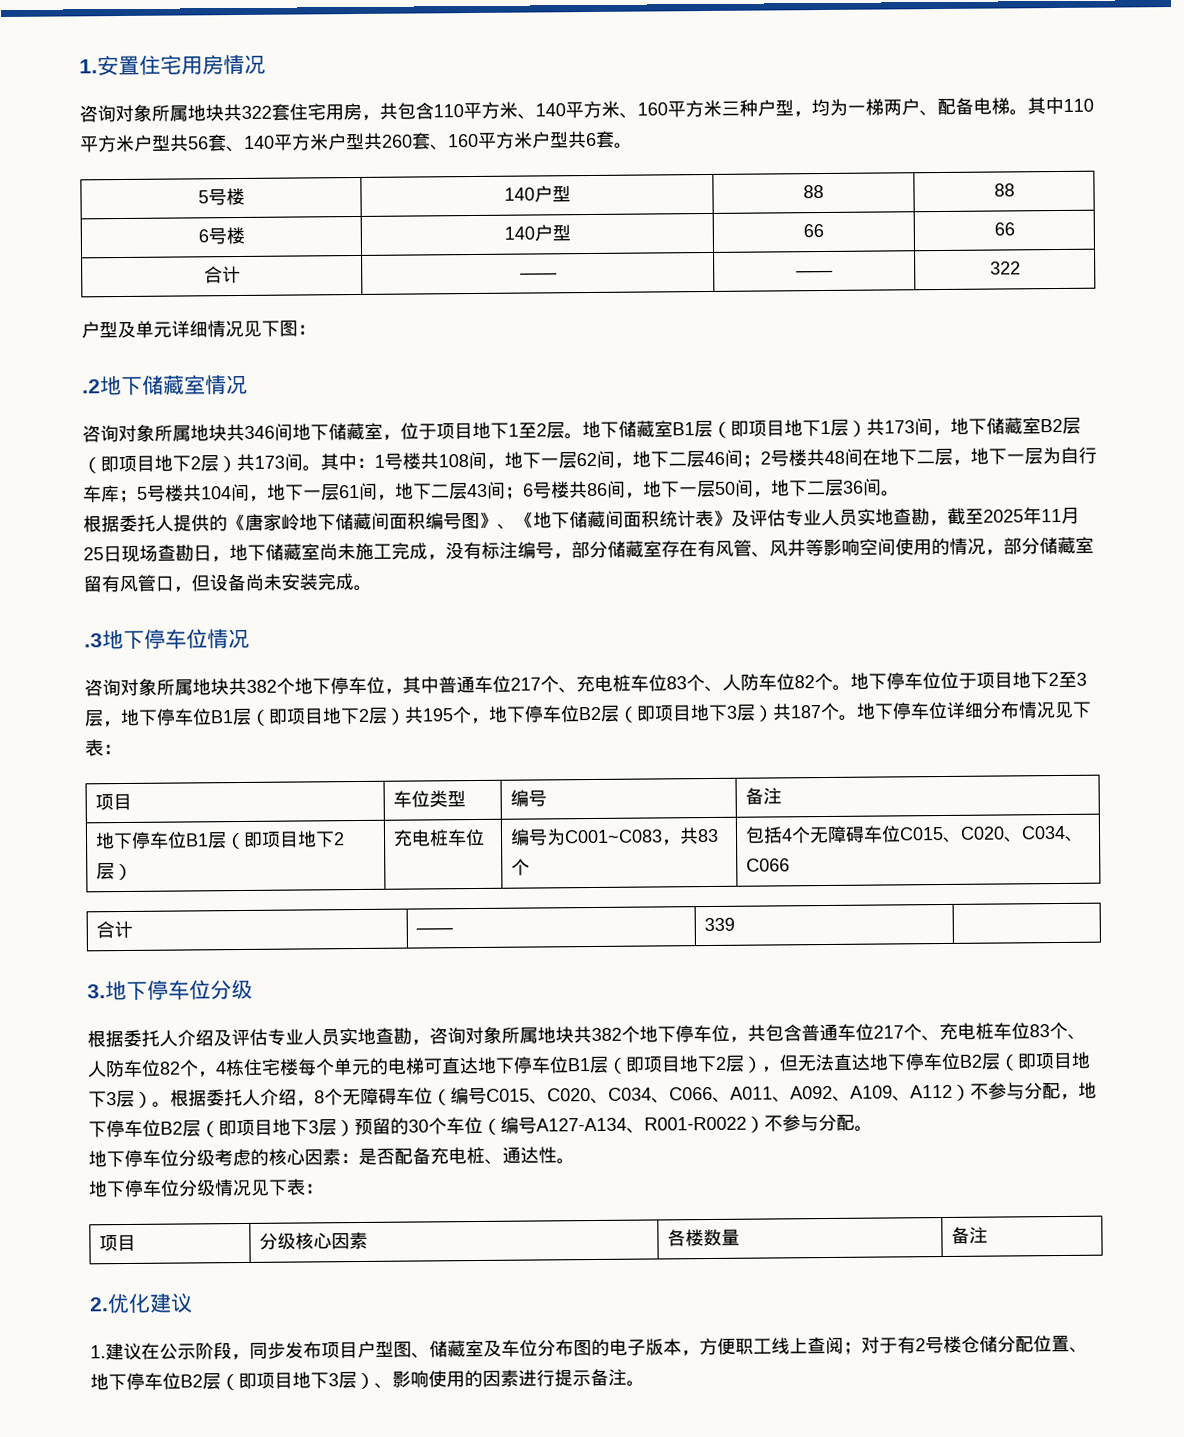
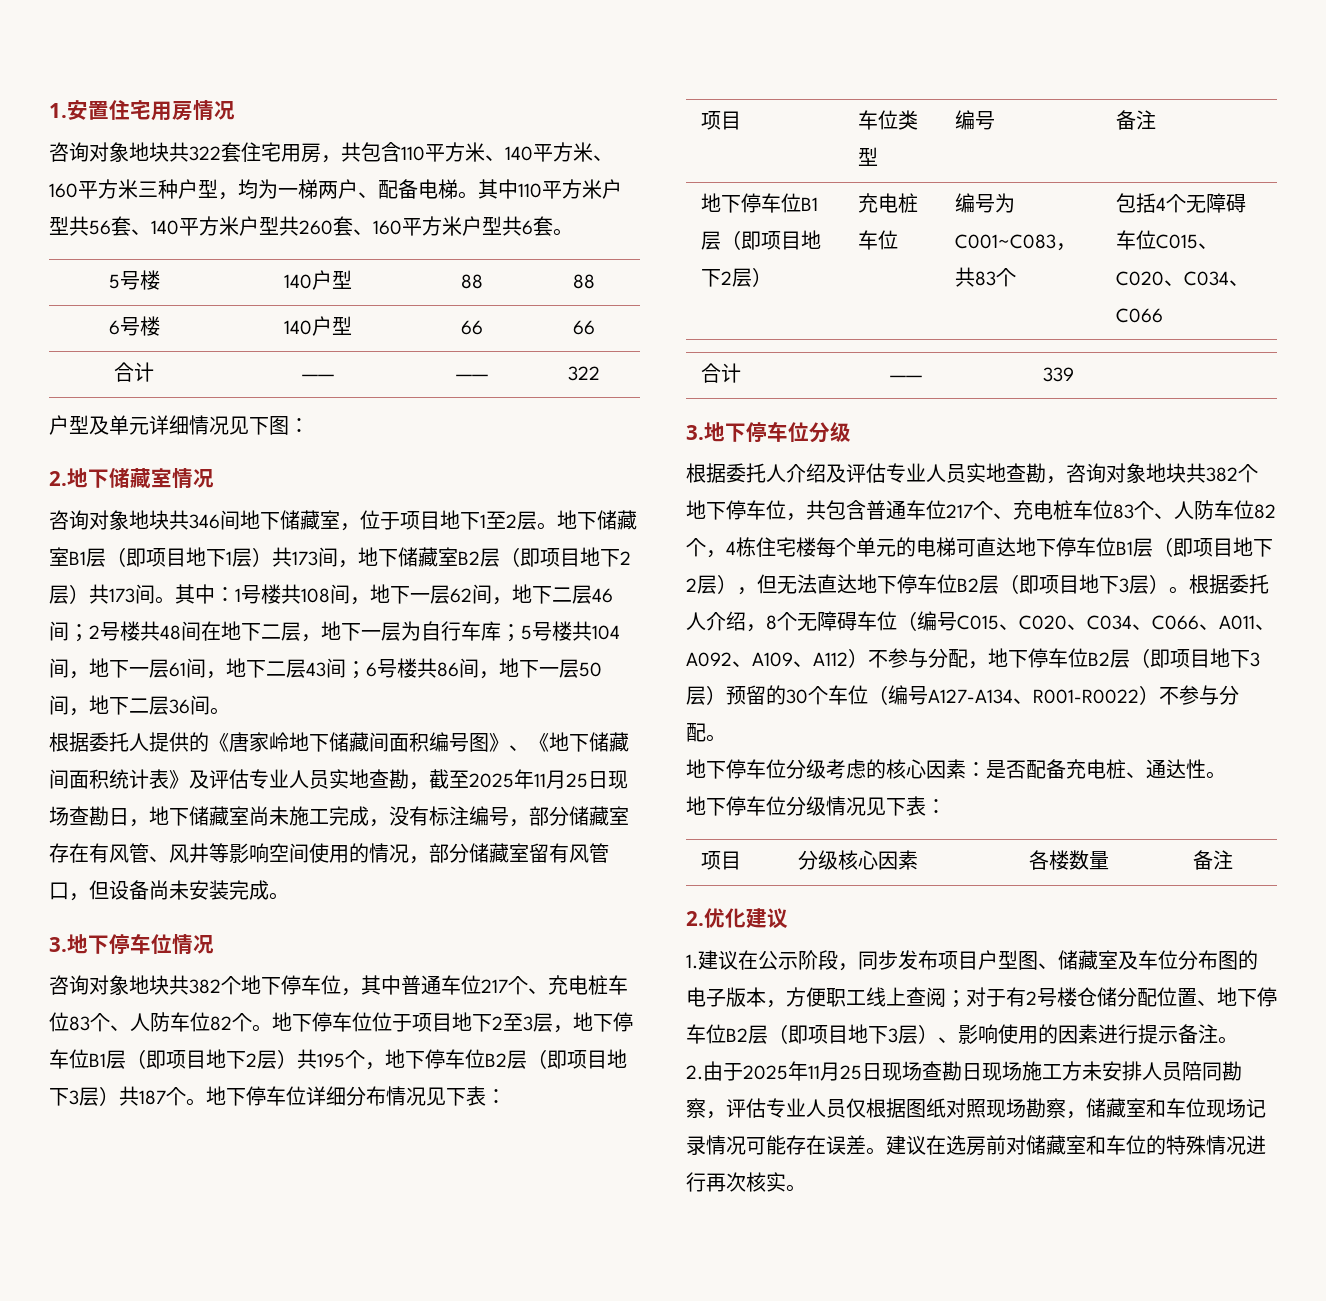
[151,104,188,122] 所属 -> (129, 152) none
[82,379,101,394] .2 -> [49,471,67,486] 2.
[154,424,191,442] 所属 -> (129, 520) none
[84,633,103,648] .3 -> [49,937,67,952] 3.
[156,678,193,696] 所属 -> (129, 985) none
[501,1026,538,1044] 所属 -> (1146, 473) none
(645, 1383) none -> [686,1061,1242,1081] [686,1098,1266,1119] [686,1135,1266,1156] [686,1172,806,1192] // 2.由于2025年11月25日现场查勘日现场施工方未安排人员陪同勘察，评估专业人员仅根据图纸对照现场勘察，储藏室和车位现场记录情况可能存在误差。建议在选房前对储藏室和车位的特殊情况进行再次核实。

